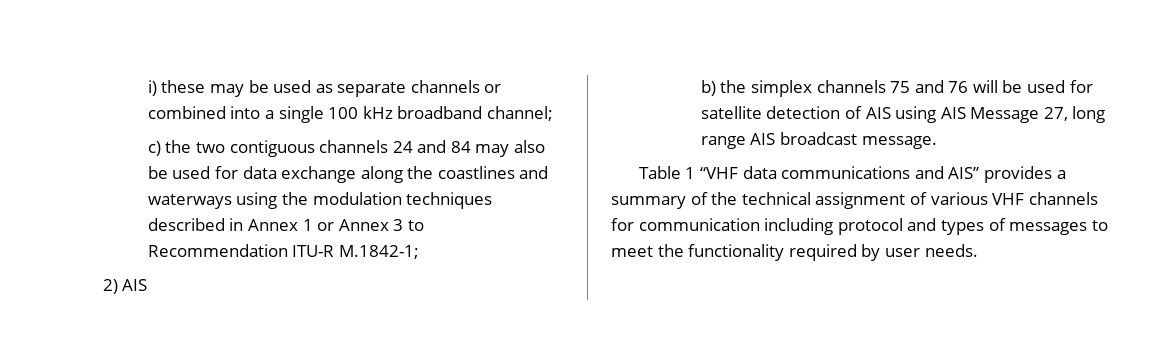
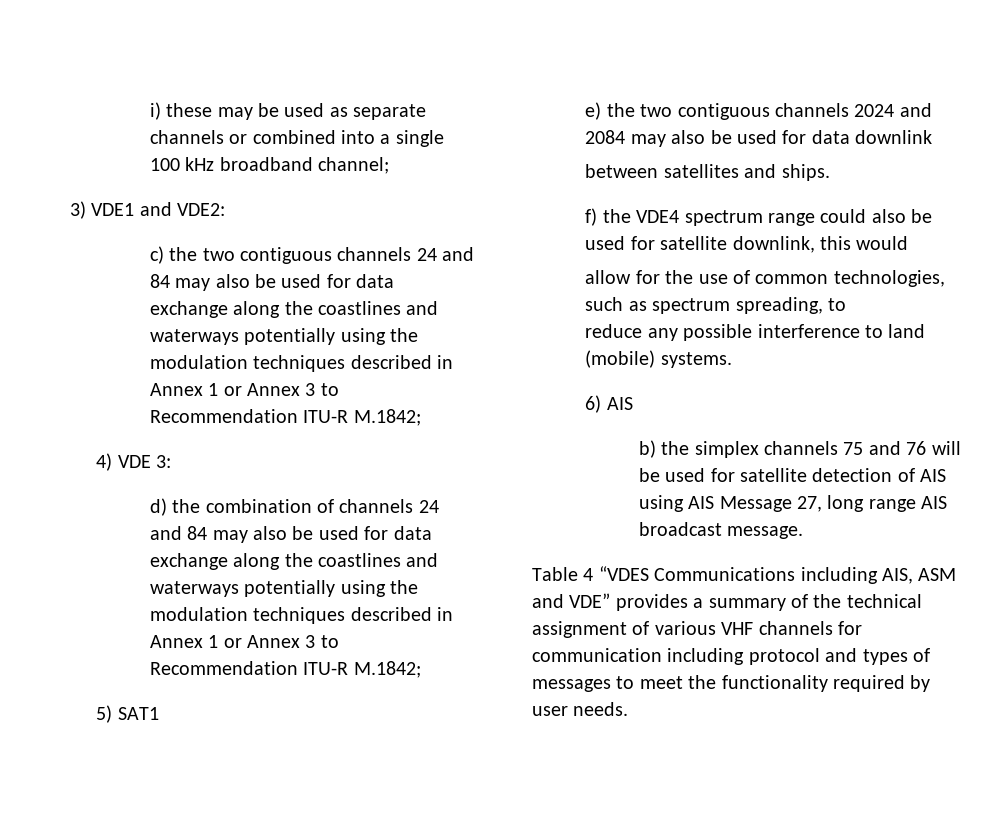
(553, 113) none -> [69,201,225,219] // 3) VDE1 and VDE2:
(232, 201) none -> [244,328,336,345] potentially
[338,245,419,259] [102,279,118,294] M.1842-1; // 2) -> [353,409,421,426] [96,453,172,471] [149,498,439,516] [149,526,432,543] [149,553,439,570] [149,580,418,597] [149,607,453,624] [149,635,339,648] [149,661,421,678] [96,705,159,723] [585,102,932,120] [585,130,933,147] [585,164,830,181] [585,208,933,226] [585,236,909,253] [585,270,945,287] [585,297,846,314] [585,324,926,341] [585,350,732,368] [585,395,602,413] M.1842; // 4) VDE 3: // d) the combination of channels 24 and 84 may also be used for data exchange along the coastlines and waterways potentially using the modulation techniques described in Annex 1 or Annex 3 to Recommendation ITU-R M.1842; // 5) SAT1 // e) the two contiguous channels 2024 and 2084 may also be used for data downlink // between satellites and ships. // f) the VDE4 spectrum range could also be used for satellite downlink, this would // allow for the use of common technologies, such as spectrum spreading, to // reduce any possible interference to land (mobile) systems. // 6)
[685,166,980,179] 1 “VHF data communications and AIS” -> [583,566,957,584] [532,593,611,608] 4 “VDES Communications including AIS, ASM and VDE”

